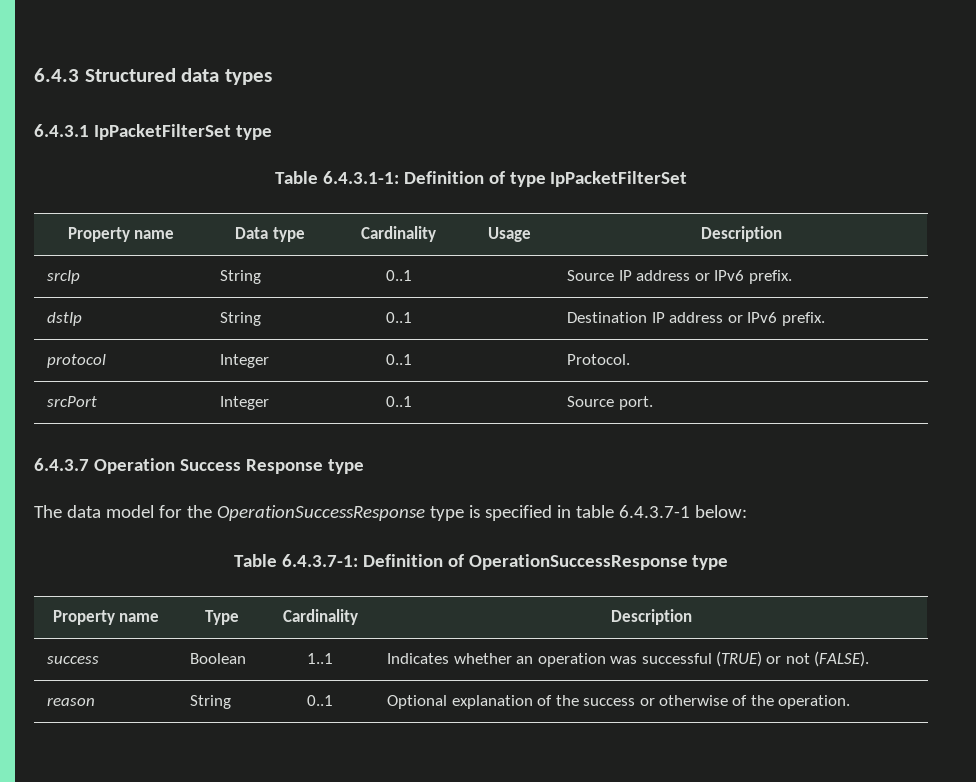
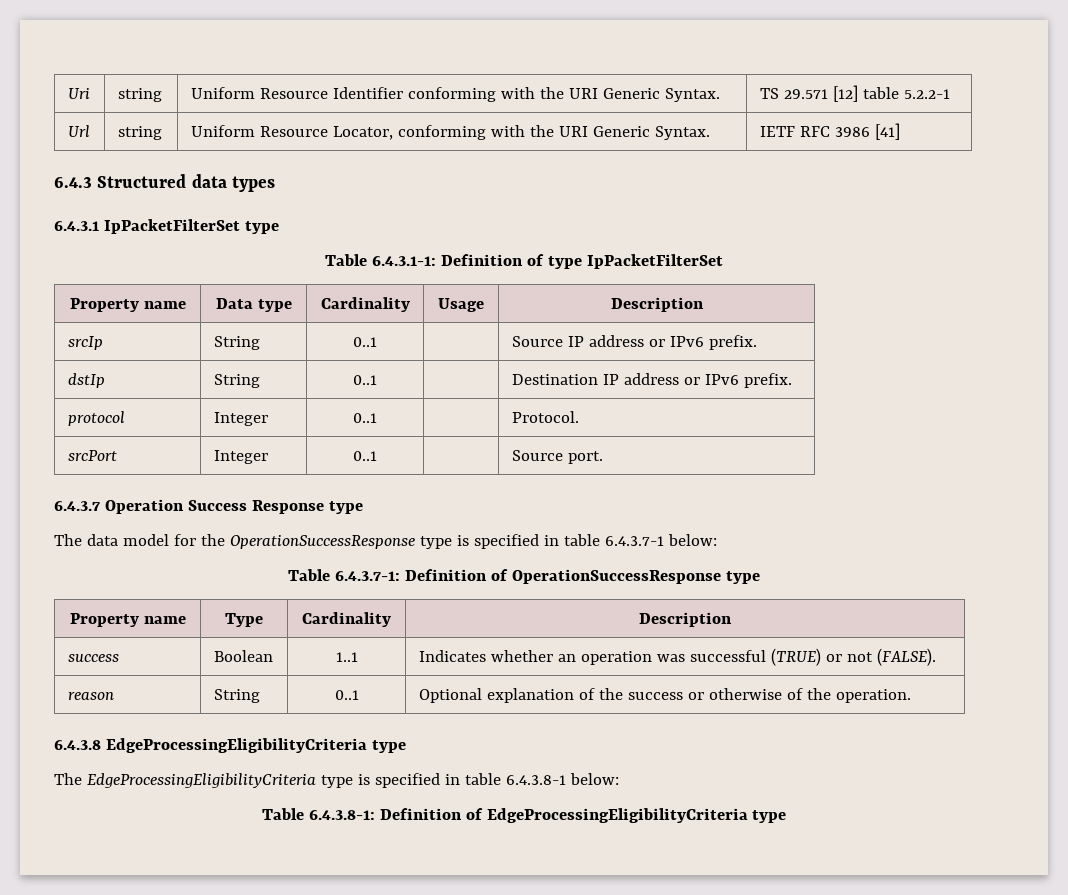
(34, 75) none -> [67,88,90,99] [117,88,162,102] [190,87,720,102] [759,85,950,102] [67,125,90,137] [117,126,162,140] [190,125,710,140] [759,123,900,140] Uri | string | Uniform Resource Identifier conforming with the URI Generic Syntax. | TS 29.571 [12] table 5.2.2-1 // Url | string | Uniform Resource Locator, conforming with the URI Generic Syntax. | IETF RFC 3986 [41] //
(851, 702) none -> [54,738,406,753] [54,773,619,788] [261,808,787,823] // 6.4.3.8 EdgeProcessingEligibilityCriteria type // The EdgeProcessingEligibilityCriteria type is specified in table 6.4.3.8-1 below: // Table 6.4.3.8-1: Definition of EdgeProcessingEligibilityCriteria type

